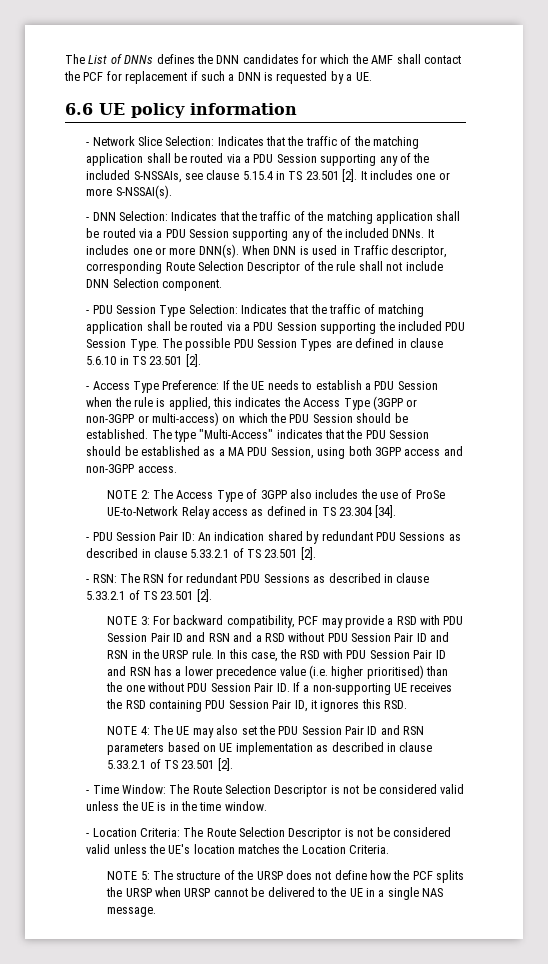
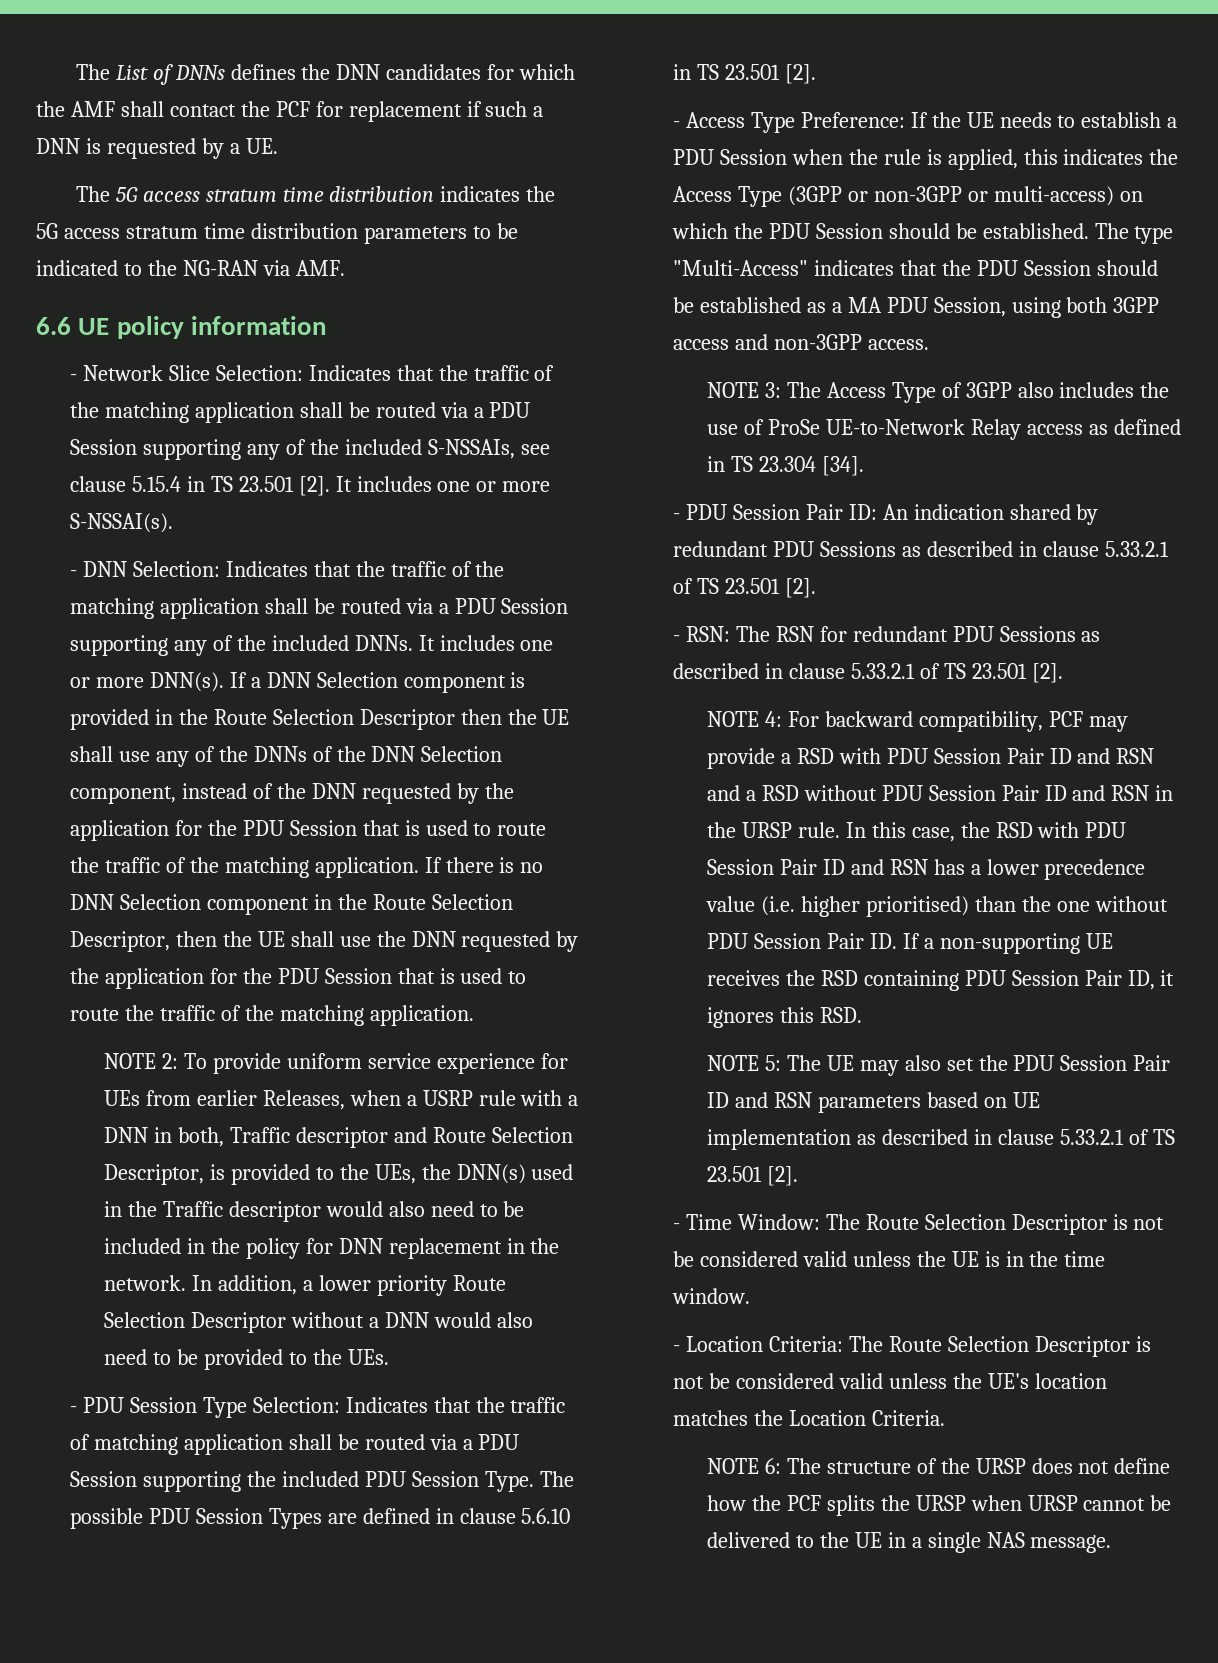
(372, 76) none -> [75,186,556,202] [36,223,518,244] [36,260,345,276] // The 5G access stratum time distribution indicates the 5G access stratum time distribution parameters to be indicated to the NG-RAN via AMF.
[242,245,448,258] [86,261,443,274] [86,278,222,291] When DNN is used in Traffic descriptor, corresponding Route Selection Descriptor of the rule shall not include DNN Selection component. -> [229,672,526,693] [69,709,570,730] [69,746,503,767] [69,783,514,804] [69,820,547,841] [69,857,544,878] [69,894,513,915] [69,931,579,952] [69,968,527,989] [69,1005,474,1026] [103,1053,568,1074] [103,1090,579,1110] [103,1127,573,1148] [103,1164,574,1185] [103,1201,525,1222] [103,1238,560,1259] [103,1275,506,1296] [103,1312,533,1333] [103,1349,389,1370] If a DNN Selection component is provided in the Route Selection Descriptor then the UE shall use any of the DNNs of the DNN Selection component, instead of the DNN requested by the application for the PDU Session that is used to route the traffic of the matching application. If there is no DNN Selection component in the Route Selection Descriptor, then the UE shall use the DNN requested by the application for the PDU Session that is used to route the traffic of the matching application. // NOTE 2: To provide uniform service experience for UEs from earlier Releases, when a USRP rule with a DNN in both, Traffic descriptor and Route Selection Descriptor, is provided to the UEs, the DNN(s) used in the Traffic descriptor would also need to be included in the policy for DNN replacement in the network. In addition, a lower priority Route Selection Descriptor without a DNN would also need to be provided to the UEs.
[140,490,150,499] 2: -> [764,382,781,398] 3:
[140,616,150,625] 3: -> [764,711,782,727] 4:
[140,726,150,735] 4: -> [764,1055,781,1071] 5:
[140,871,150,880] 5: -> [764,1458,781,1474] 6:

